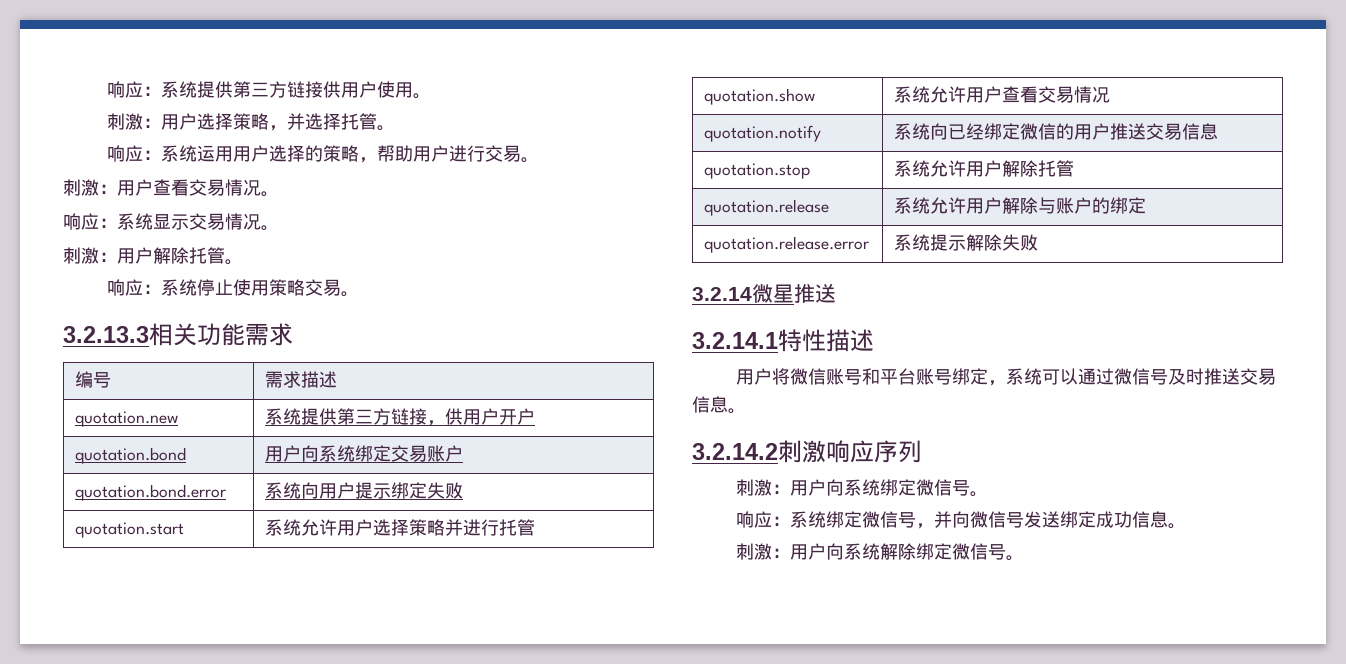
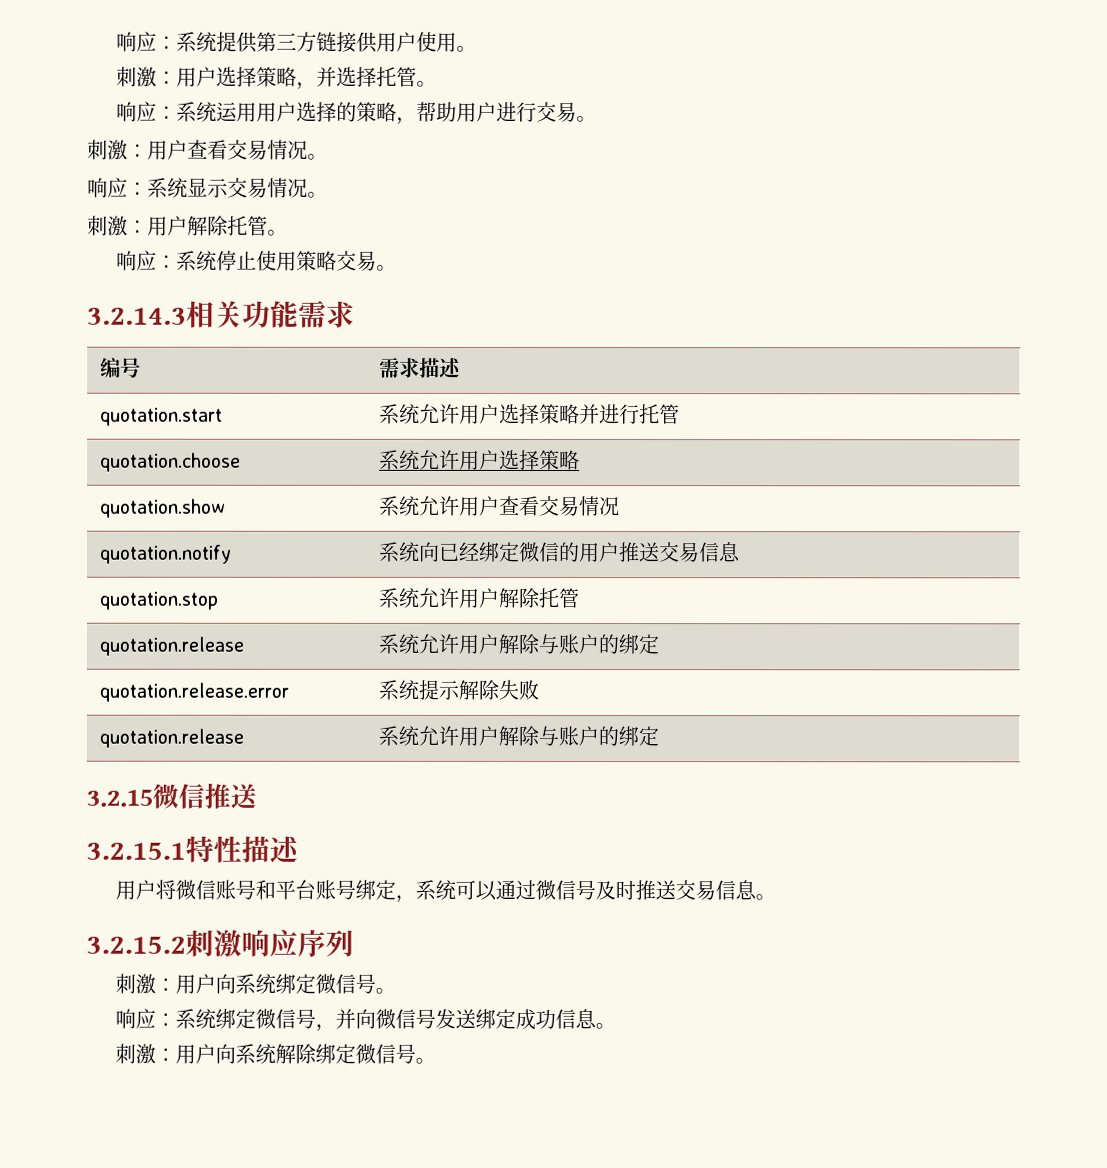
[63,326,149,343] 3.2.13.3 -> [87,307,187,325] 3.2.14.3
[75,411,179,427] [265,408,536,426] [75,447,187,464] [265,445,464,462] [75,484,227,501] [265,482,464,499] // quotation.new | 系统提供第三方链接，供用户开户 // quotation.bond | 用户向系统绑定交易账户 // quotation.bond.error | 系统向用户提示绑定失败 -> (463, 367) none
(536, 527) none -> [100,452,242,472] [379,449,581,471] // quotation.choose | 系统允许用户选择策略
[692,284,794,303] // 3.2.14微星 -> [99,728,245,748] [378,725,660,747] [86,783,205,809] // quotation.release | 系统允许用户解除与账户的绑定 // 3.2.15微信
[692,332,778,349] 3.2.14.1 -> [86,842,186,860] 3.2.15.1
[692,443,778,460] 3.2.14.2 -> [86,936,186,954] 3.2.15.2

